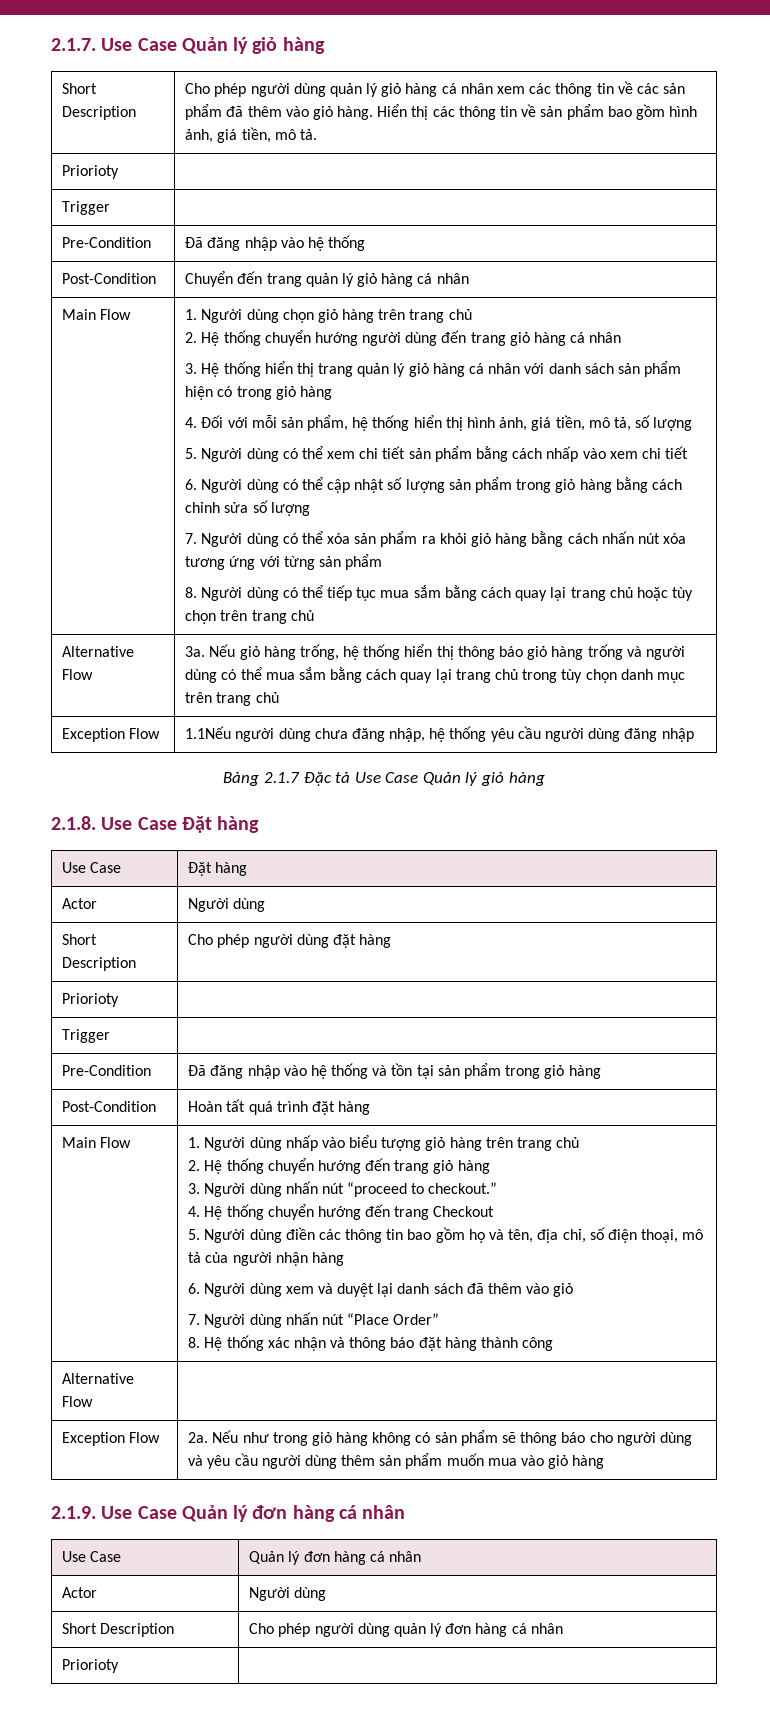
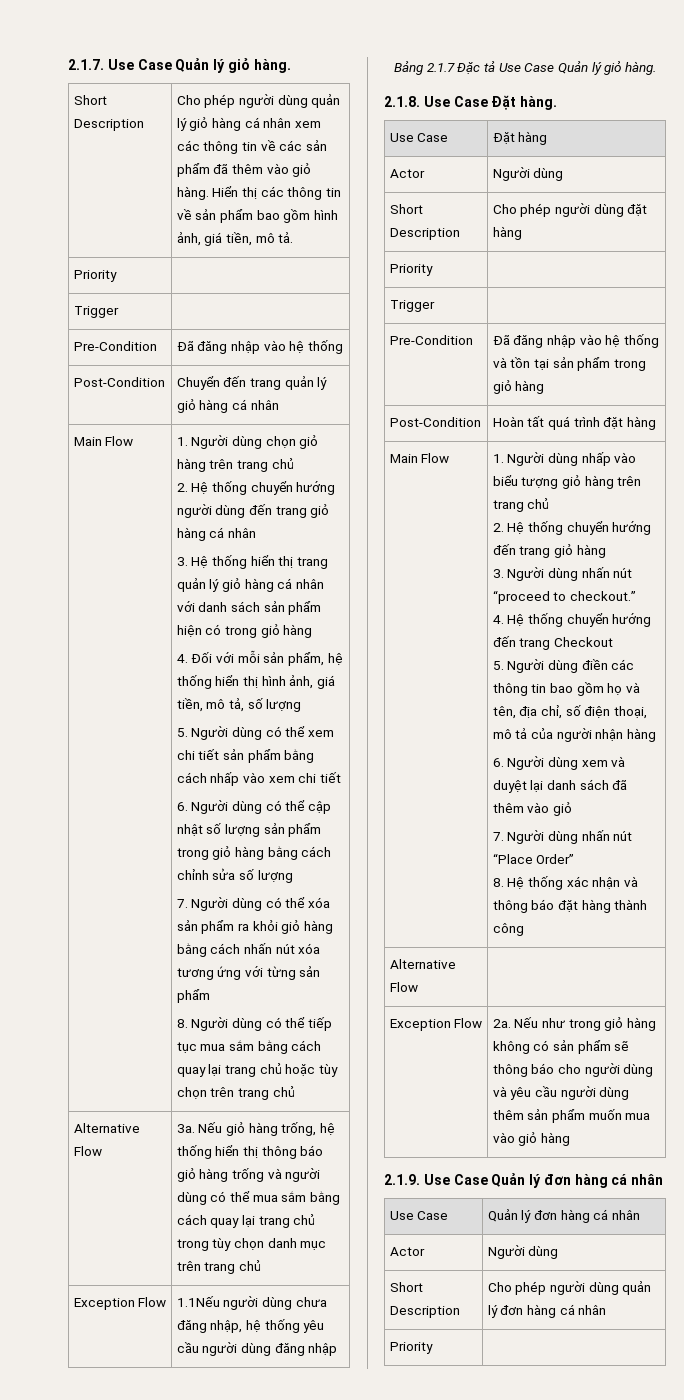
[282,37,325,54] hàng -> [253,59,291,73] hàng.
[62,165,120,179] Priorioty -> [73,270,117,282] Priority
[508,772,545,786] hàng -> [624,61,656,75] hàng.
[217,816,260,833] hàng -> [520,96,558,110] hàng.
[62,993,120,1007] Priorioty -> [389,264,433,276] Priority
[62,1659,120,1673] Priorioty -> [389,1342,433,1354] Priority

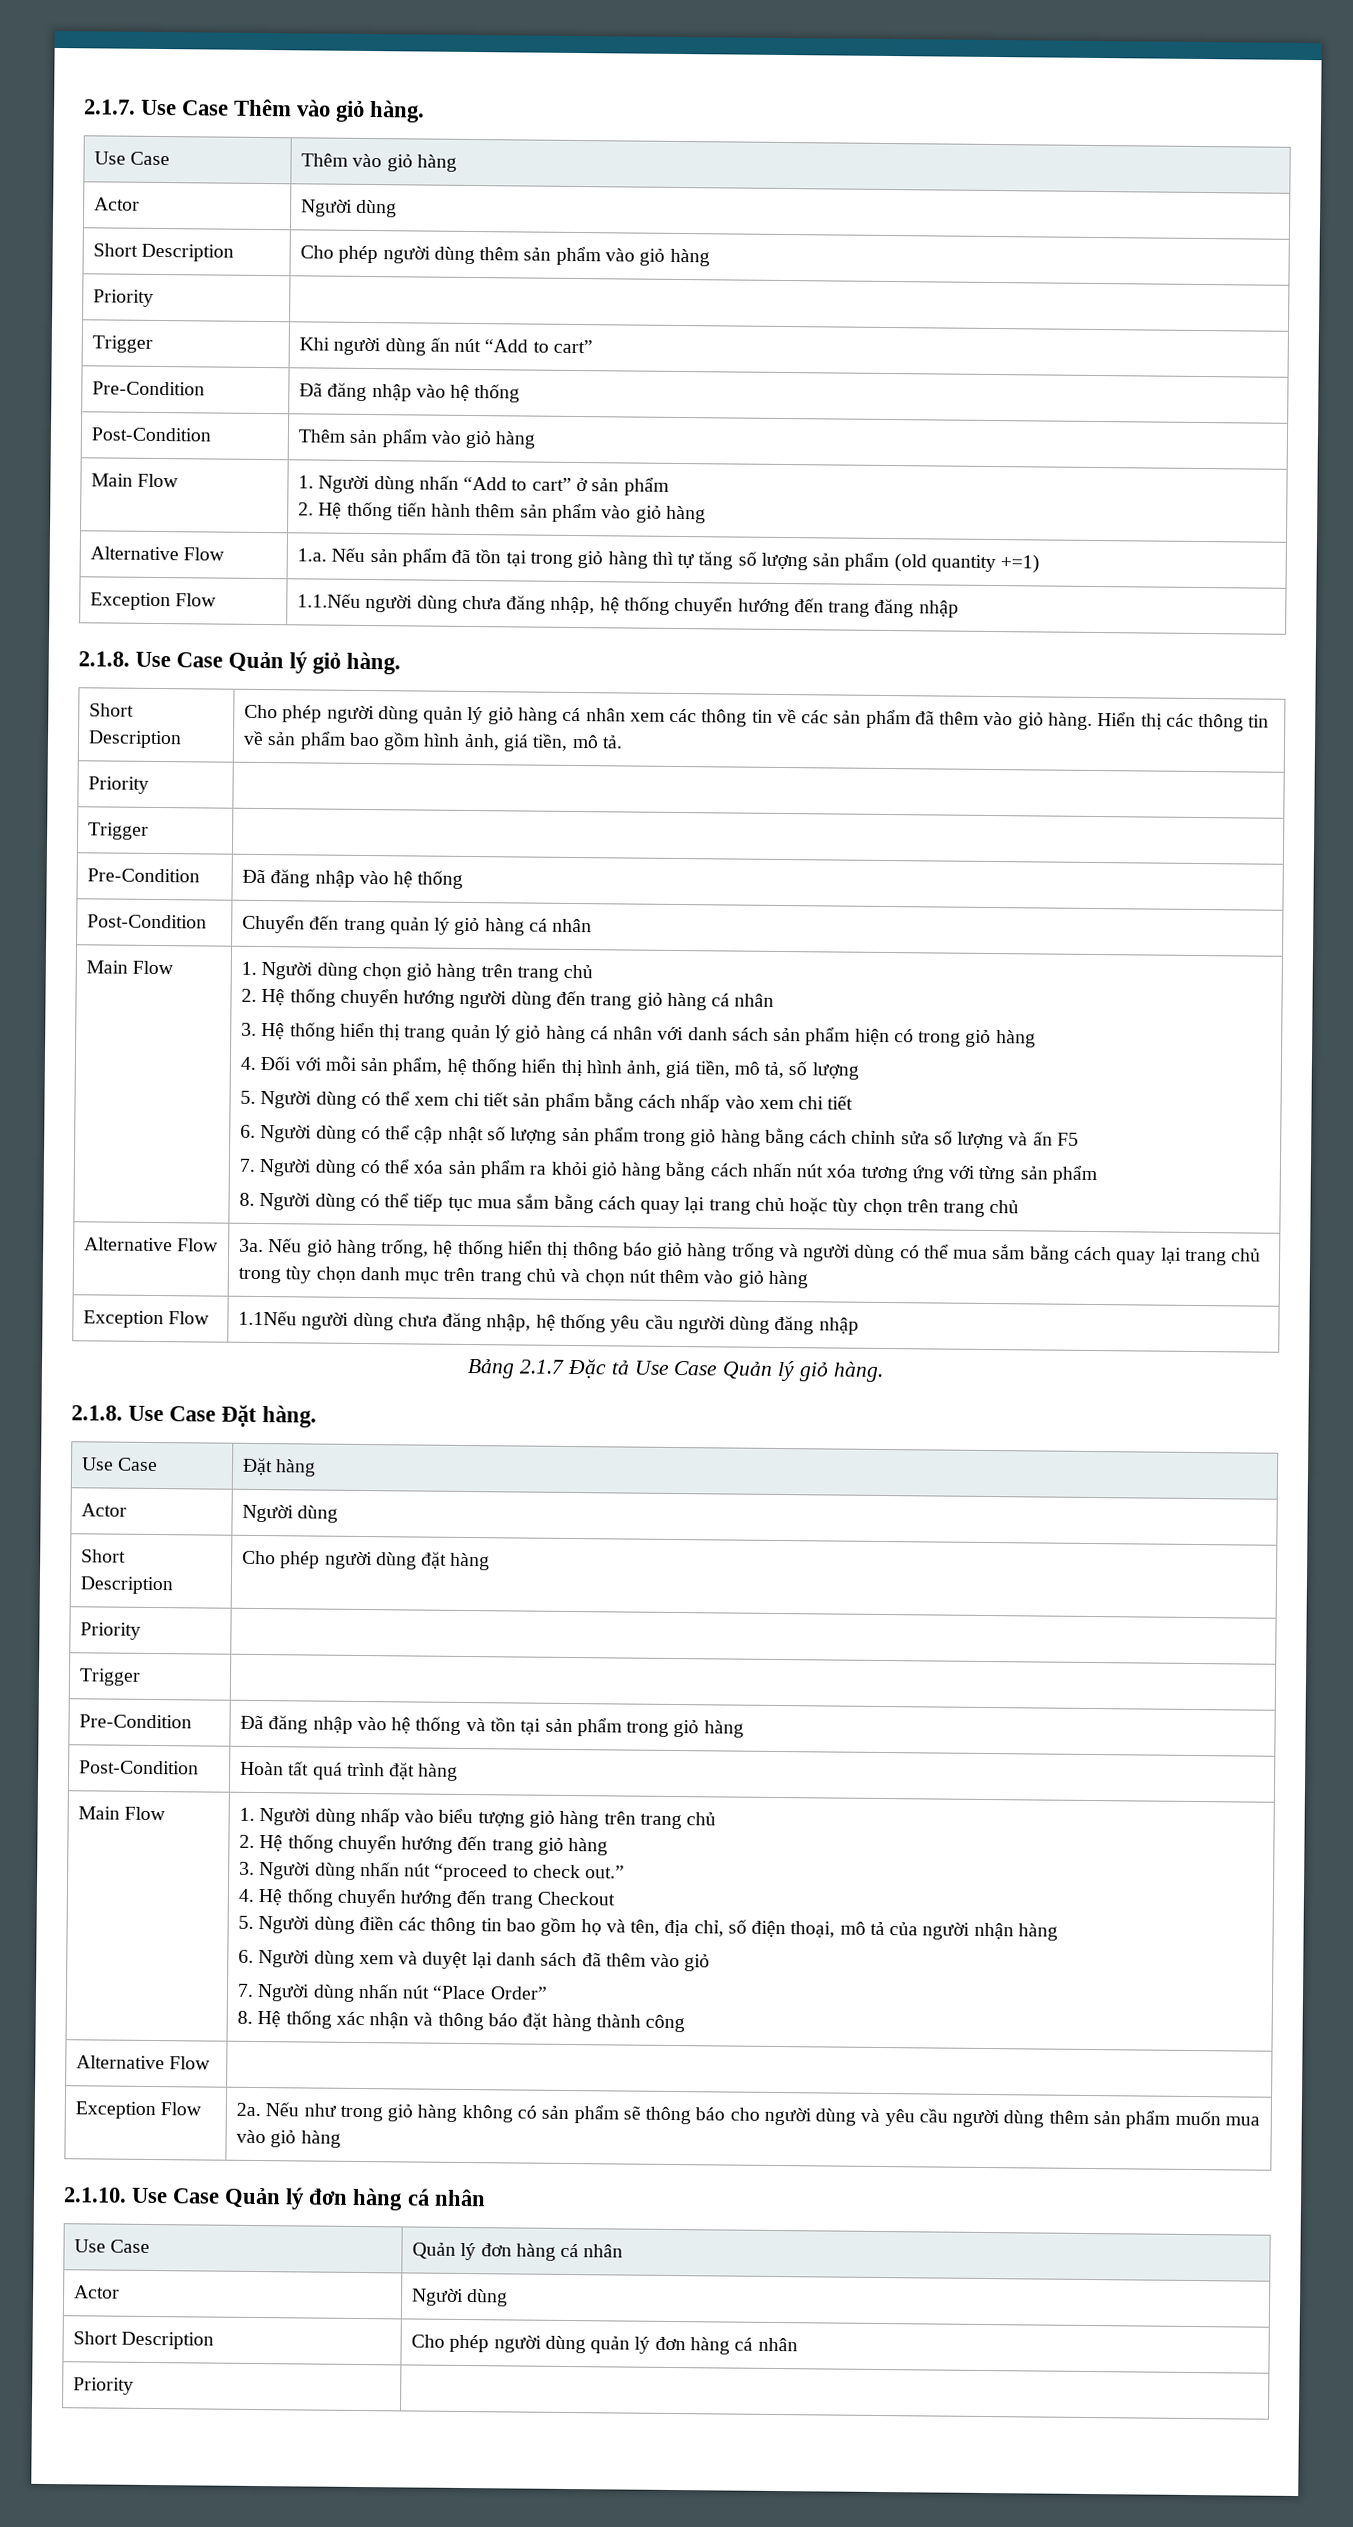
(172, 64) none -> [233,98,426,123] [94,151,171,166] [301,153,457,172] [94,197,141,211] [301,199,398,218] [93,243,235,262] [300,245,710,267] [93,289,155,307] [92,335,154,353] [299,337,594,356] [92,381,206,396] [299,382,521,403] [91,427,212,442] [298,429,536,449] [91,473,179,488] [298,475,669,496] [298,501,706,524] [90,546,225,561] [297,547,1041,574] [90,592,217,611] [297,593,959,618] [78,651,224,668] Thêm vào giỏ hàng. // Use Case | Thêm vào giỏ hàng // Actor | Người dùng // Short Description | Cho phép người dùng thêm sản phẩm vào giỏ hàng // Priority | // Trigger | Khi người dùng ấn nút “Add to cart” // Pre-Condition | Đã đăng nhập vào hệ thống // Post-Condition | Thêm sản phẩm vào giỏ hàng // Main Flow | 1. Người dùng nhấn “Add to cart” ở sản phẩm // 2. Hệ thống tiến hành thêm sản phẩm vào giỏ hàng // Alternative Flow | 1.a. Nếu sản phẩm đã tồn tại trong giỏ hàng thì tự tăng số lượng sản phẩm (old quantity +=1) // Exception Flow | 1.1.Nếu người dùng chưa đăng nhập, hệ thống chuyển hướng đến trang đăng nhập // 2.1.8. Use Case
(293, 876) none -> [1008,1131,1079,1146] và ấn F5
(261, 1265) none -> [560,1268,808,1289] và chọn nút thêm vào giỏ hàng
[569,591,636,601] checkout.” -> [533,1864,626,1879] check out.”
[384,1174,420,1185] 2.1.9. -> [63,2187,127,2203] 2.1.10.

